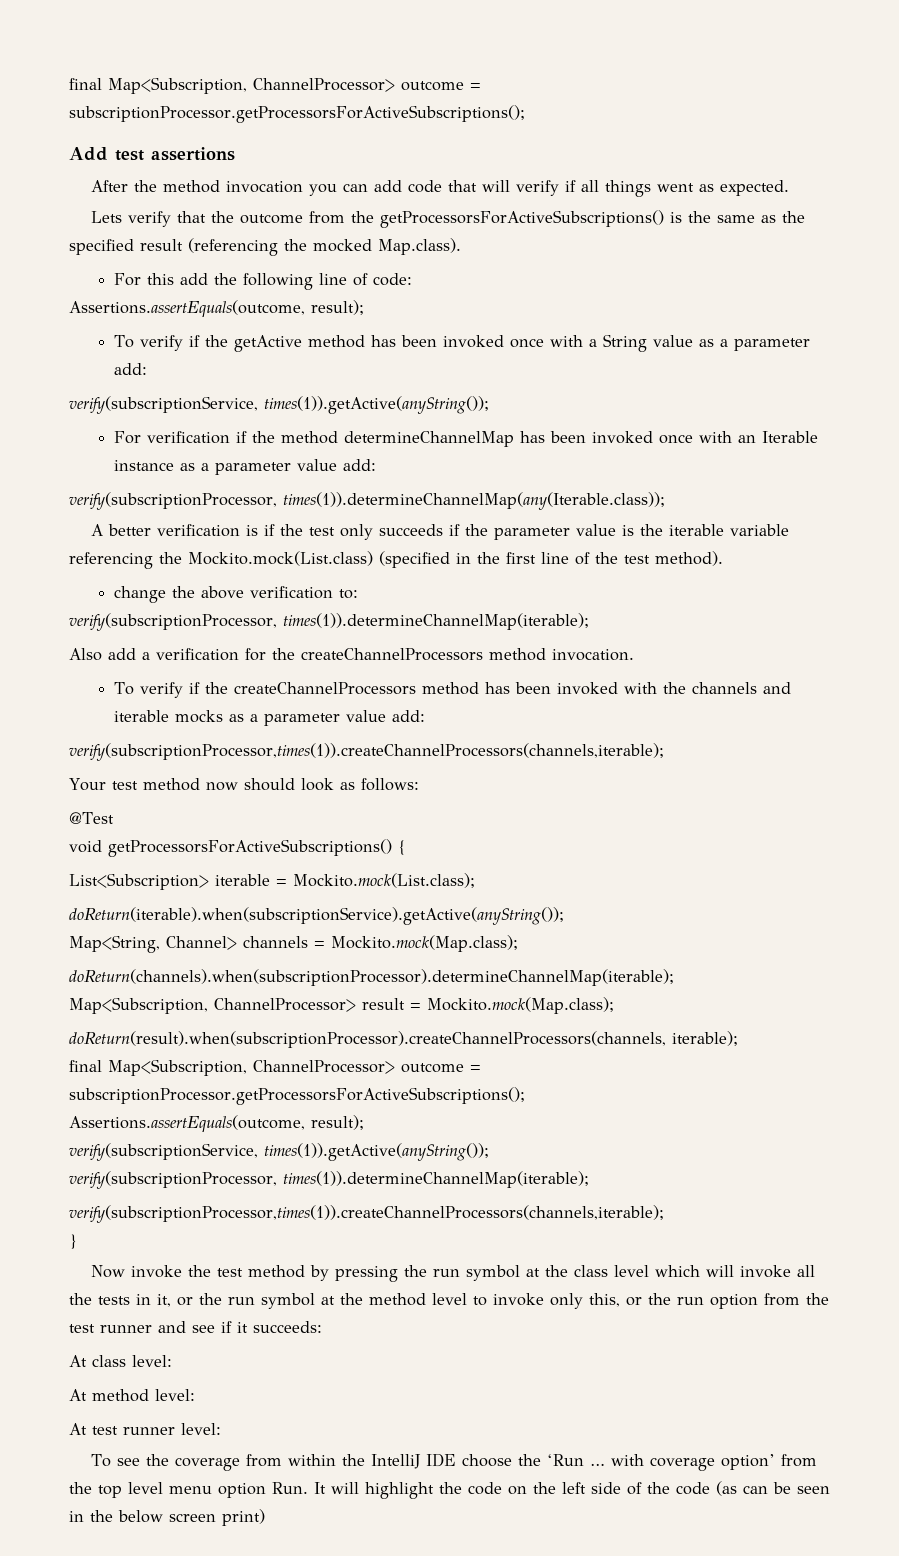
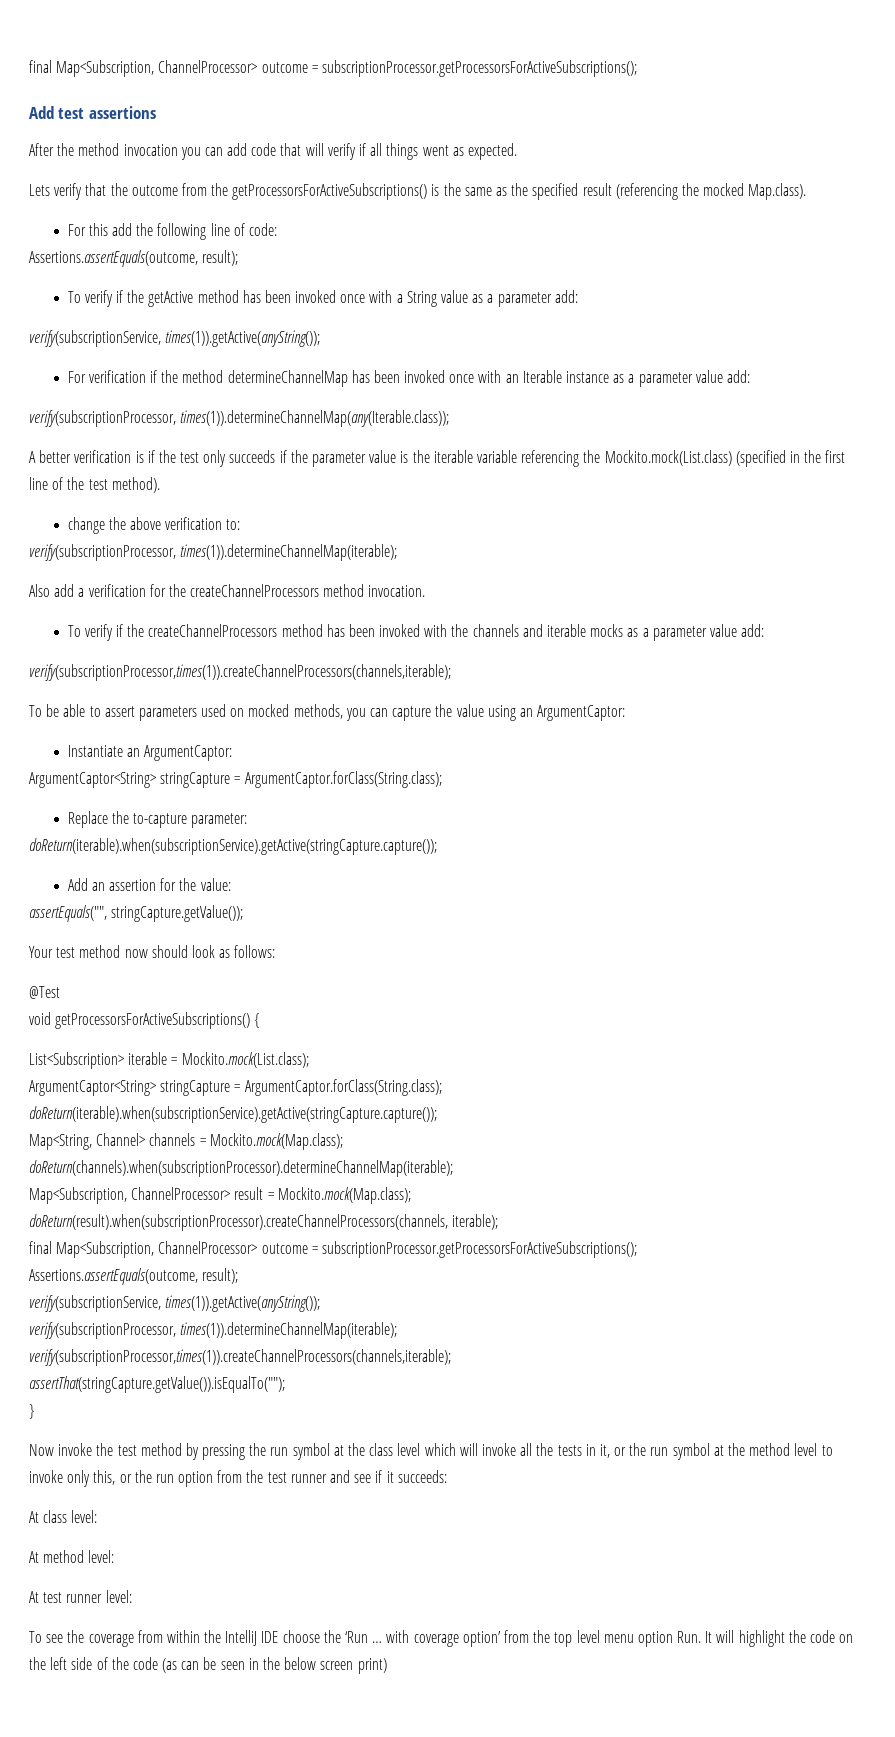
(664, 752) none -> [29,704,626,721] [67,745,232,761] [29,771,442,788] [67,811,248,828] [29,838,437,855] [67,878,231,891] [29,905,244,922] // To be able to assert parameters used on mocked methods, you can capture the value using an ArgumentCaptor: // Instantiate an ArgumentCaptor: // ArgumentCaptor<String> stringCapture = ArgumentCaptor.forClass(String.class); // Replace the to-capture parameter: // doReturn(iterable).when(subscriptionService).getActive(stringCapture.capture()); // Add an assertion for the value: // assertEquals("", stringCapture.getValue());
[69,907,564,925] doReturn(iterable).when(subscriptionService).getActive(anyString()); -> [29,1079,442,1096] [29,1106,437,1123] ArgumentCaptor<String> stringCapture = ArgumentCaptor.forClass(String.class); // doReturn(iterable).when(subscriptionService).getActive(stringCapture.capture());
(664, 1214) none -> [29,1376,285,1393] // assertThat(stringCapture.getValue()).isEqualTo("");

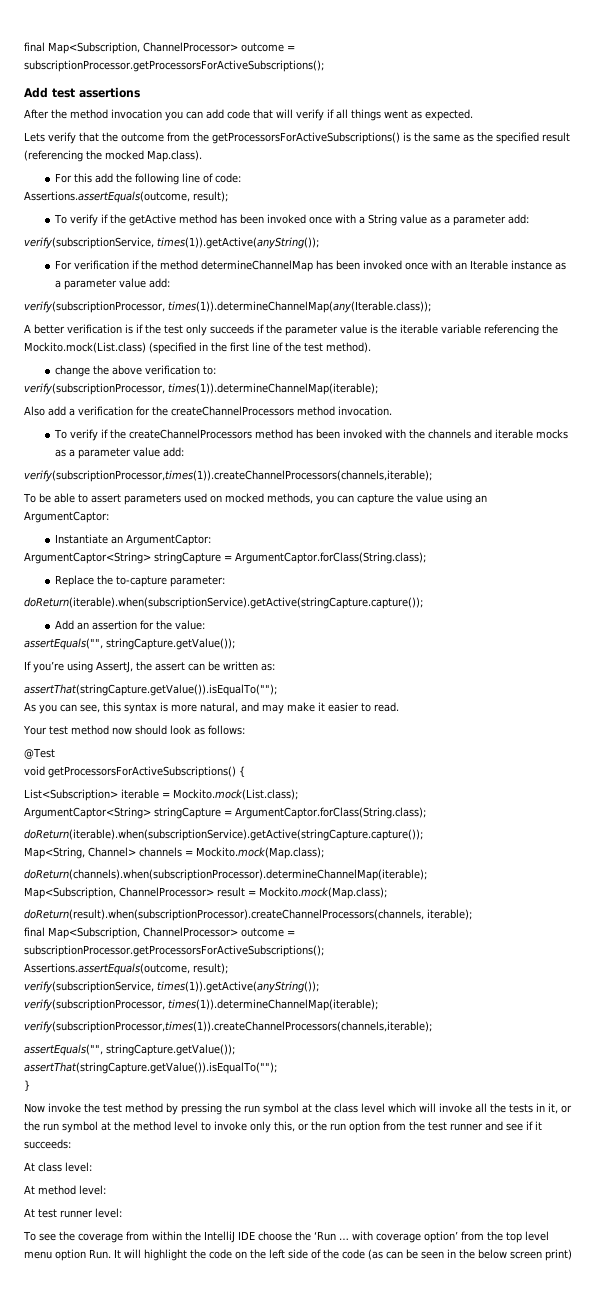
(244, 913) none -> [24,661,275,673] [24,684,277,696] [24,702,399,714] // If you’re using AssertJ, the assert can be written as: // assertThat(stringCapture.getValue()).isEqualTo(""); // As you can see, this syntax is more natural, and may make it easier to read.
(451, 1357) none -> [24,1044,235,1056] // assertEquals("", stringCapture.getValue());

